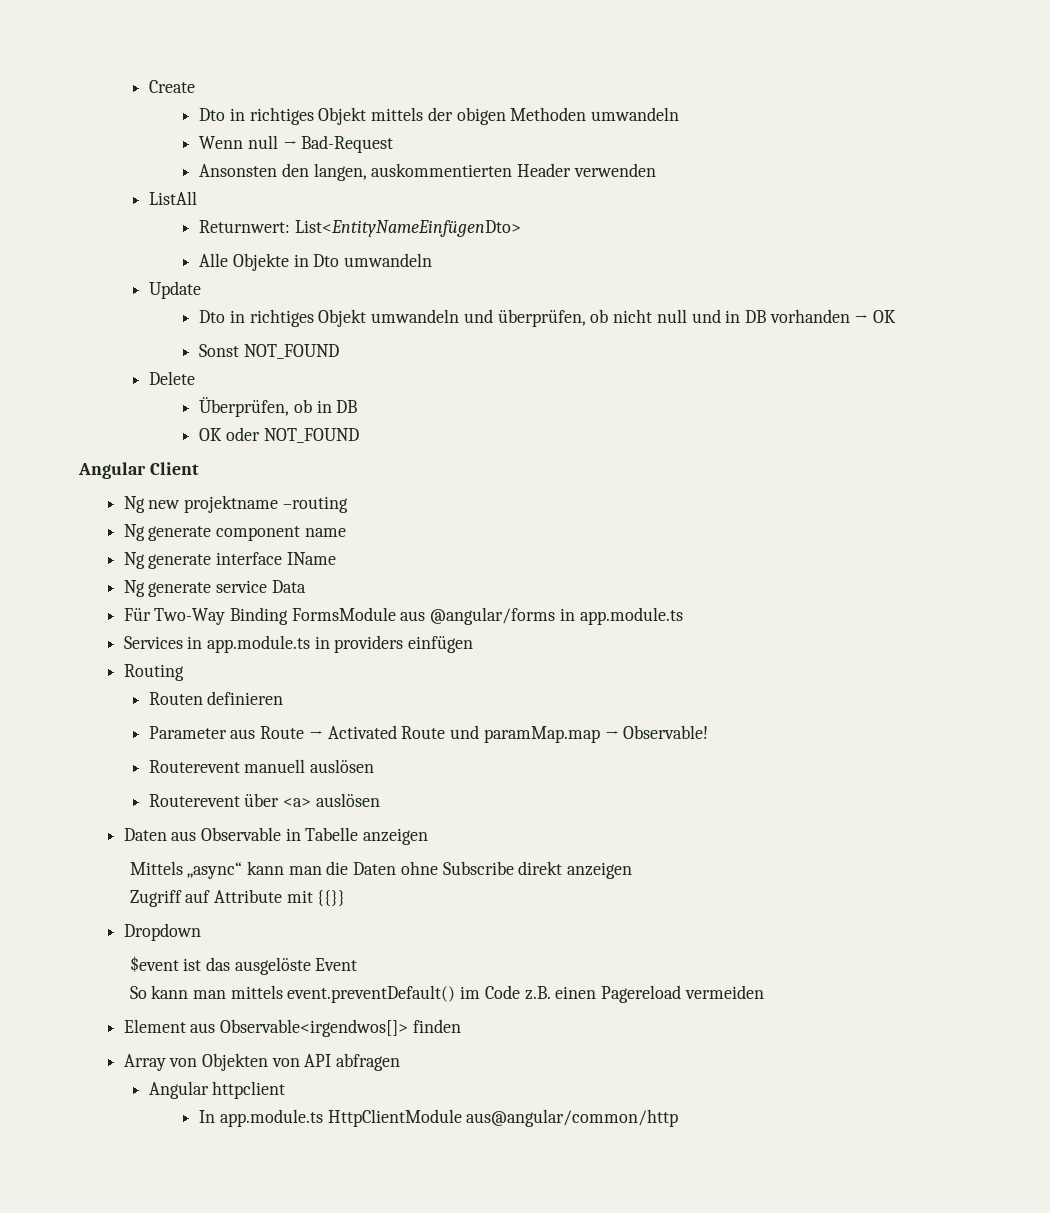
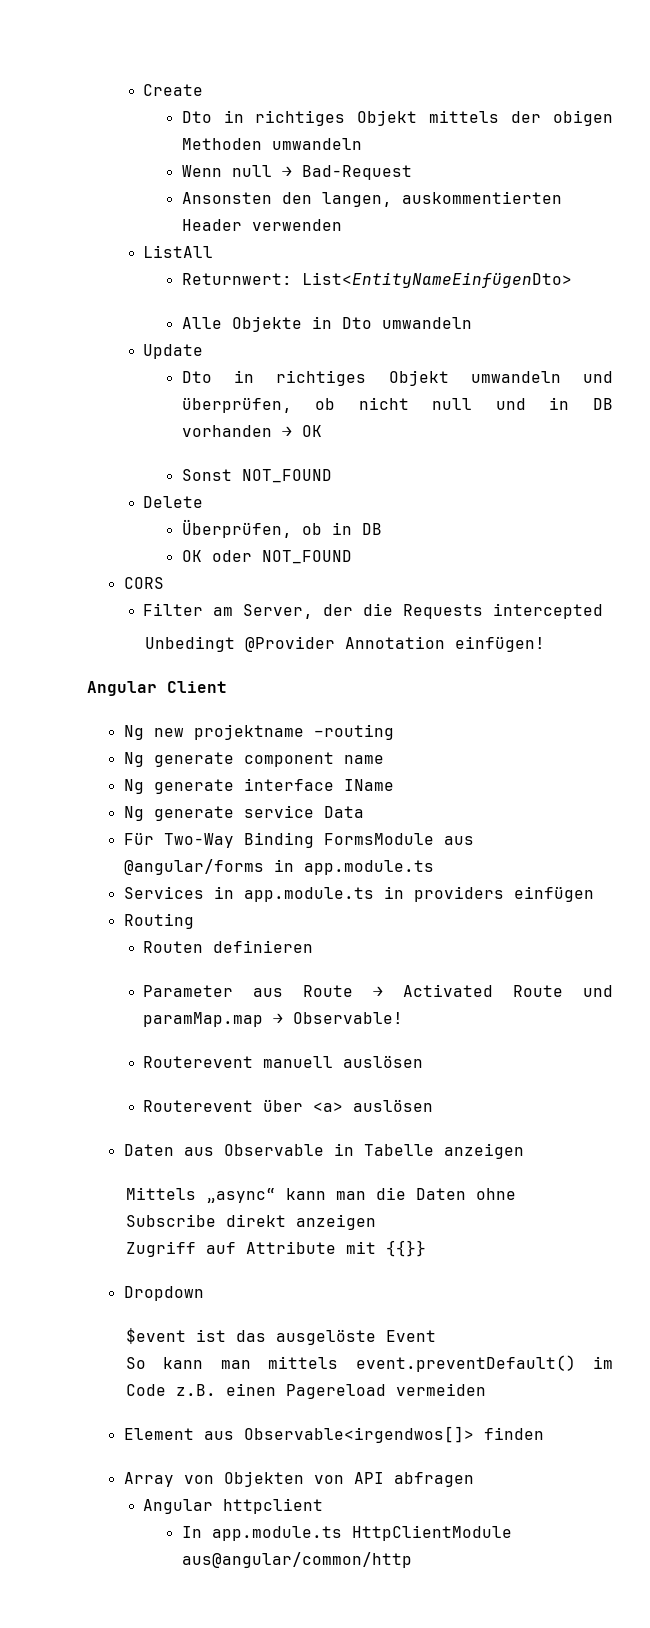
(359, 435) none -> [123,577,164,589] [143,603,604,619] [144,636,545,652] // CORS // Filter am Server, der die Requests intercepted // Unbedingt @Provider Annotation einfügen!

